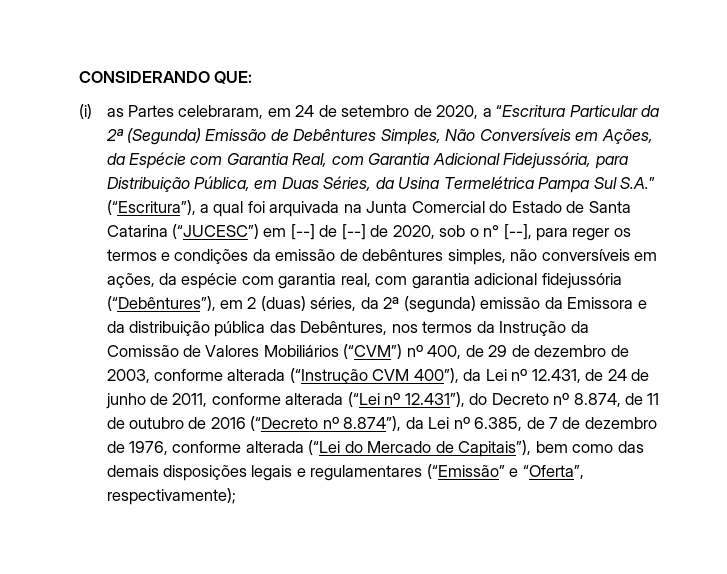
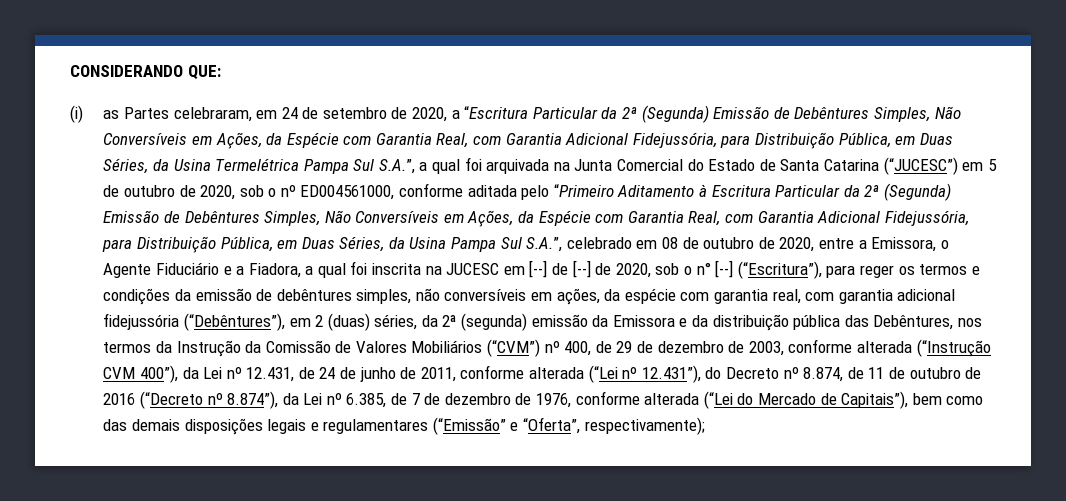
[620,177,656,189] [106,200,196,215] S.A.” (“Escritura”), -> [378,159,415,174] S.A.”,
(287, 232) none -> [987,159,997,171] [103,183,951,201] [103,210,969,227] [102,236,949,253] [103,261,525,278] 5 de outubro de 2020, sob o nº ED004561000, conforme aditada pelo “Primeiro Aditamento à Escritura Particular da 2ª (Segunda) Emissão de Debêntures Simples, Não Conversíveis em Ações, da Espécie com Garantia Real, com Garantia Adicional Fidejussória, para Distribuição Pública, em Duas Séries, da Usina Pampa Sul S.A.”, celebrado em 08 de outubro de 2020, entre a Emissora, o Agente Fiduciário e a Fiadora, a qual foi inscrita na JUCESC em
[503,224,532,240] [--], -> [715,260,822,279] [--] (“Escritura”),

